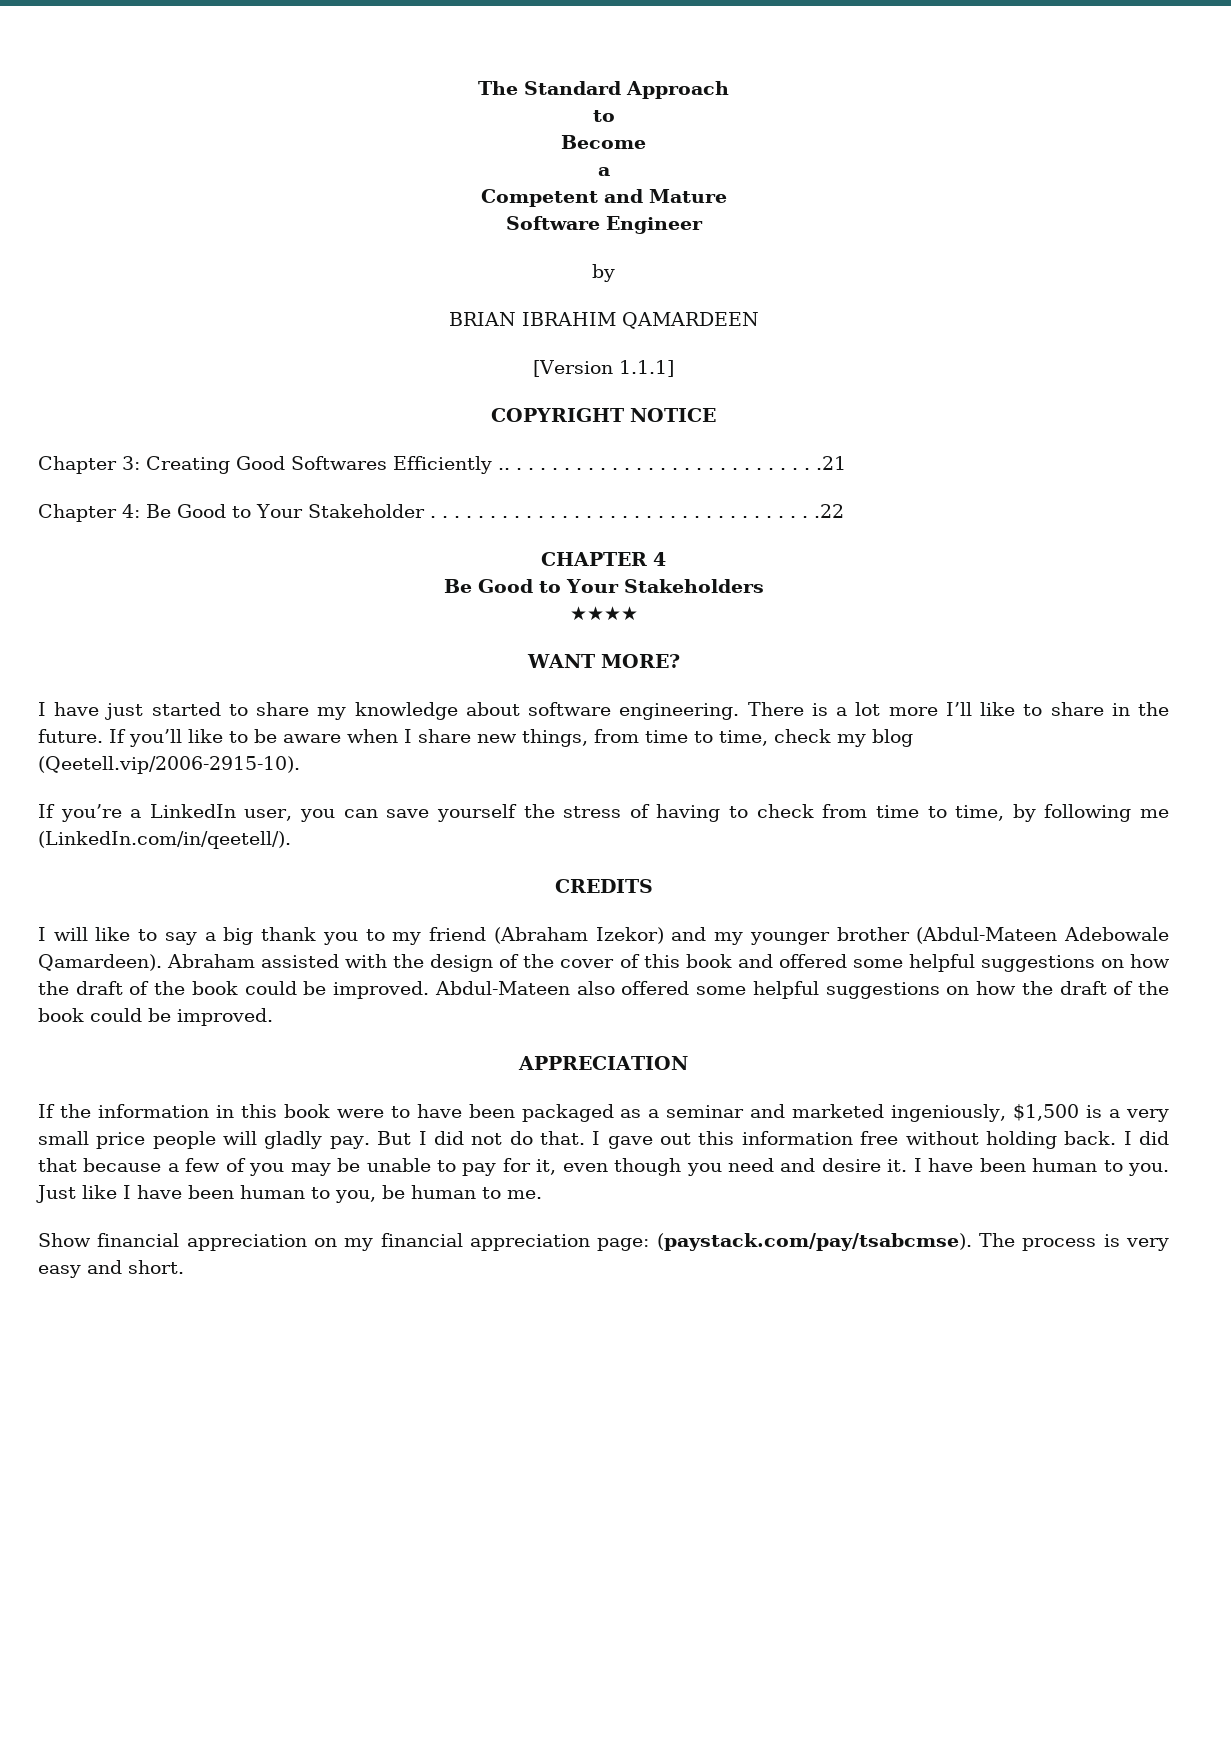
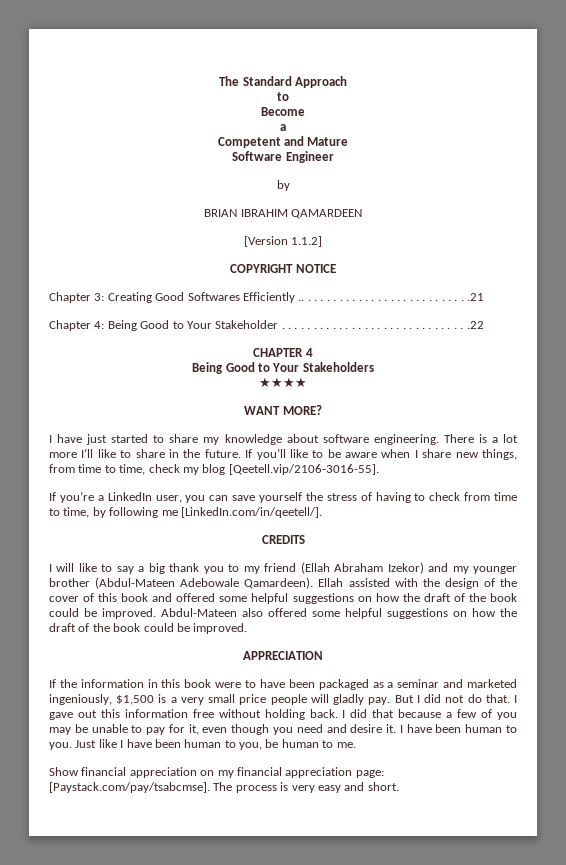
[618,360,674,377] 1.1.1] -> [291,236,323,247] 1.1.2]
[146,504,171,518] Be -> [107,320,137,331] Being
[777,516,808,518] . . . -> (464, 328) none
[443,579,472,593] Be -> [192,362,224,374] Being
[38,756,300,774] (Qeetell.vip/2006-2915-10). -> [228,464,379,475] [Qeetell.vip/2106-3016-55].
[38,831,291,849] (LinkedIn.com/in/qeetell/). -> [180,507,322,518] [LinkedIn.com/in/qeetell/].
[493,927,588,944] (Abraham -> [300,562,384,574] (Ellah Abraham
[167,954,256,968] Abraham -> [318,578,344,587] Ellah
[656,1233,972,1251] (paystack.com/pay/tsabcmse). -> [49,782,210,793] [Paystack.com/pay/tsabcmse].

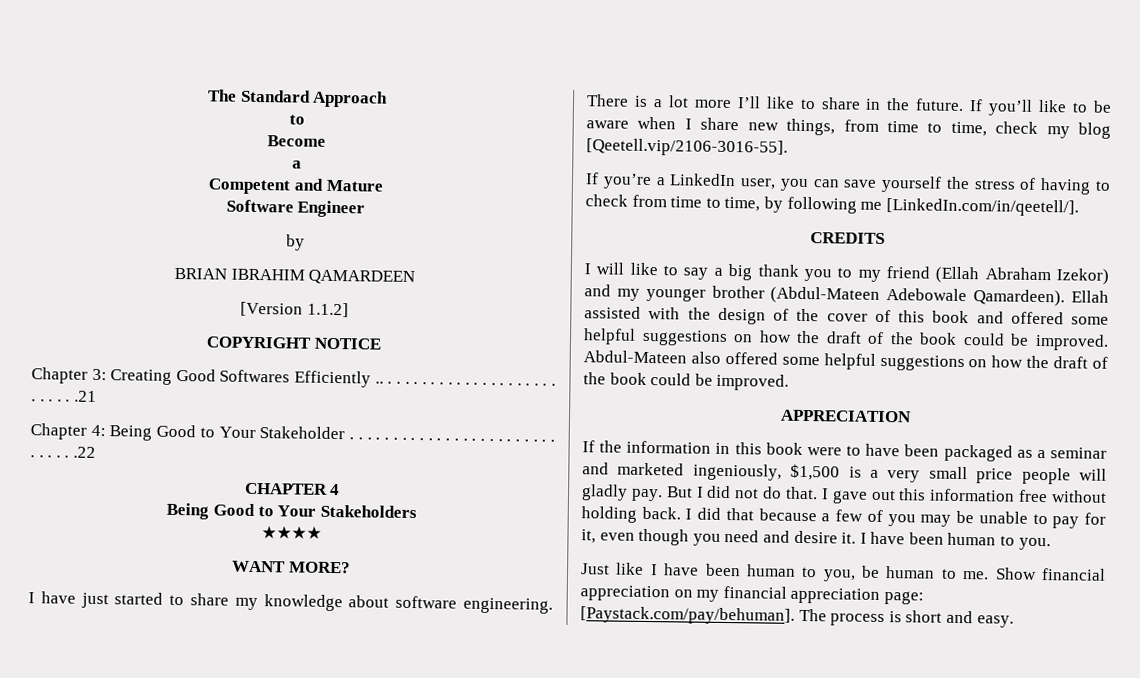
(72, 746) none -> (1051, 544) //
(356, 745) // -> (990, 575) none
[49,782,210,793] [Paystack.com/pay/tsabcmse]. -> [580,606,795,625] [Paystack.com/pay/behuman].
[291,782,399,793] very easy and short. -> [905,610,1014,628] short and easy.

